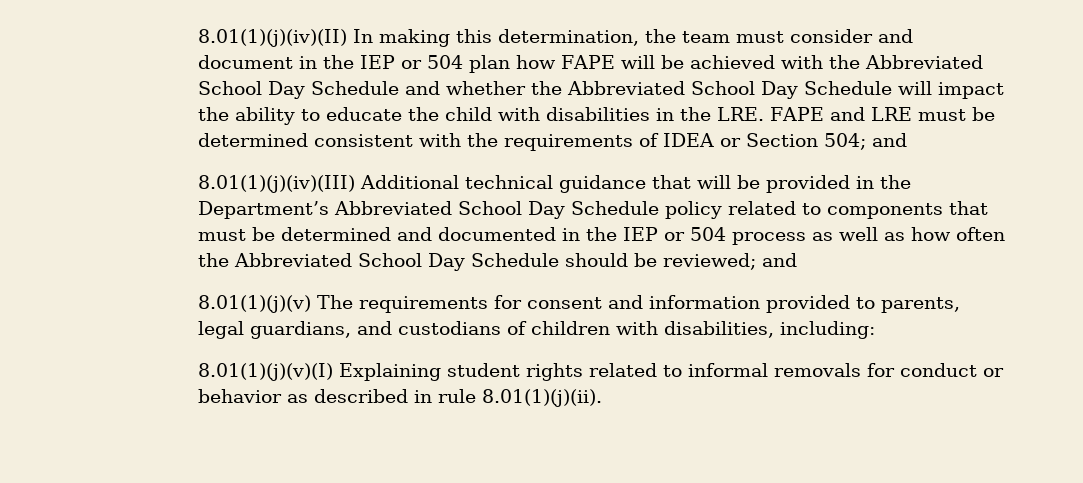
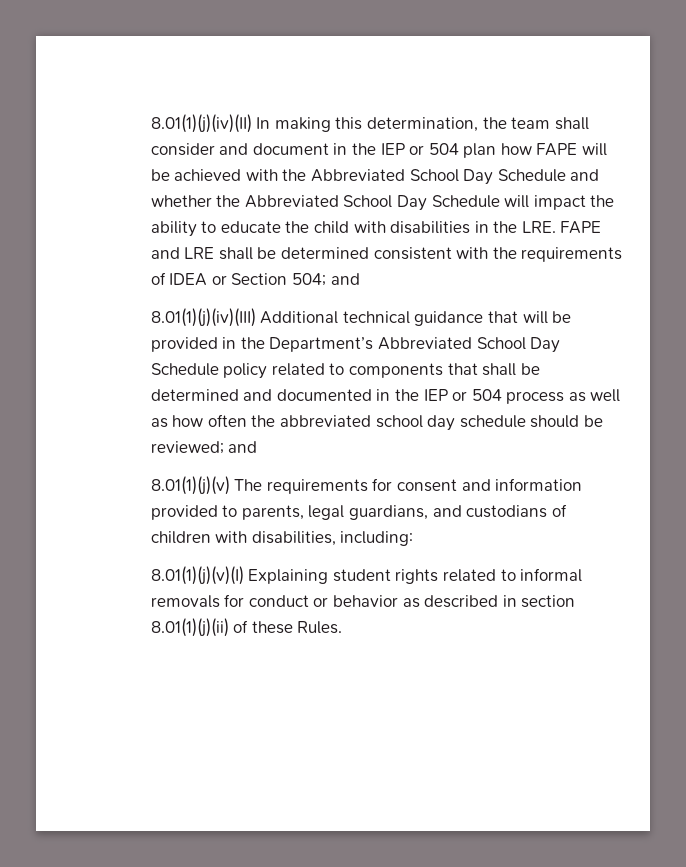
[736,31,785,43] must -> [554,117,589,130] shall
[918,109,967,121] must -> [218,247,253,260] shall
[198,229,247,241] must -> [482,363,517,376] shall
[234,253,560,271] Abbreviated School Day Schedule -> [279,415,526,431] abbreviated school day schedule
[438,389,603,407] rule 8.01(1)(j)(ii). -> [521,595,576,608] [150,618,343,637] section 8.01(1)(j)(ii) of these Rules.

